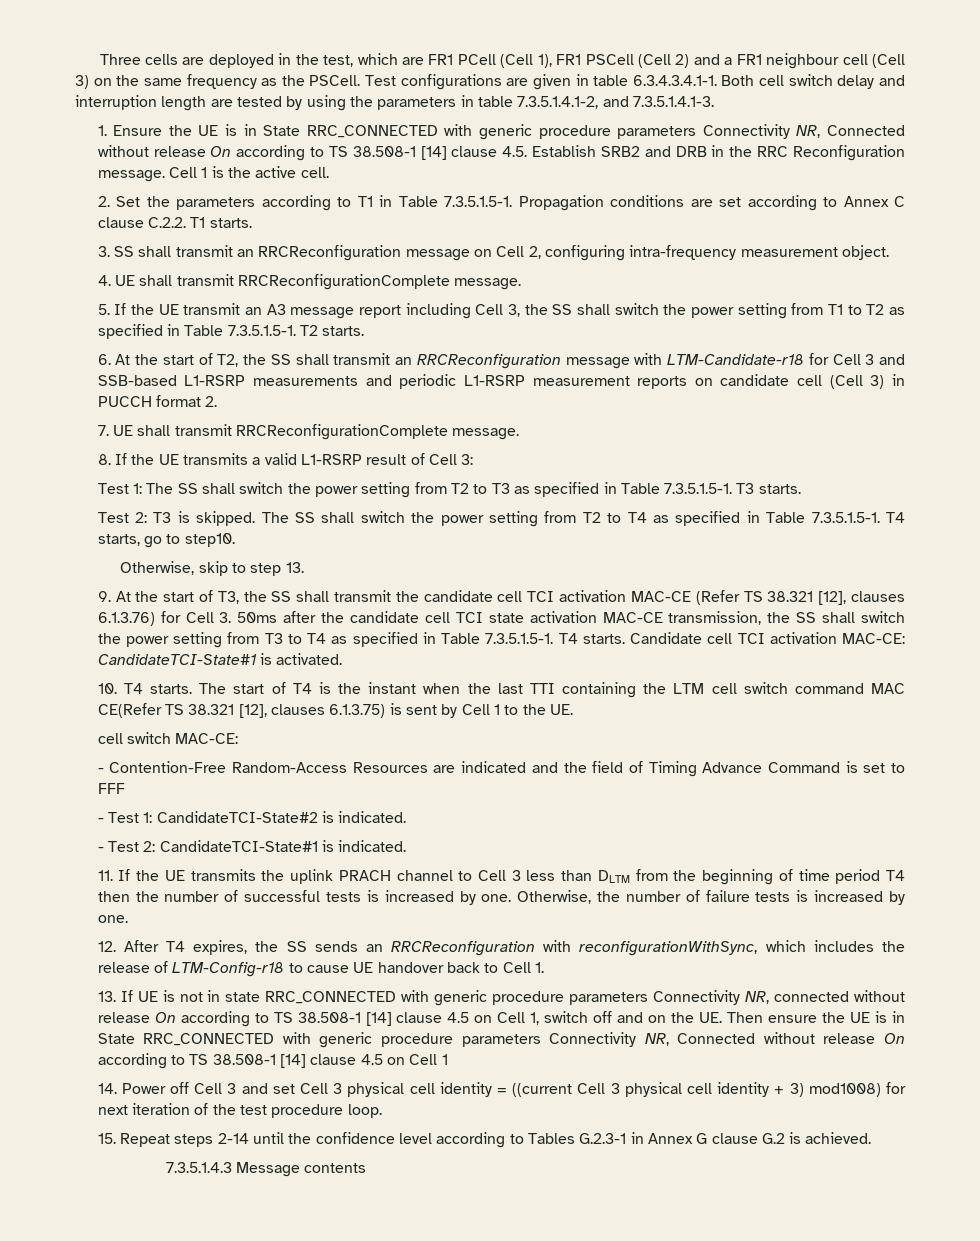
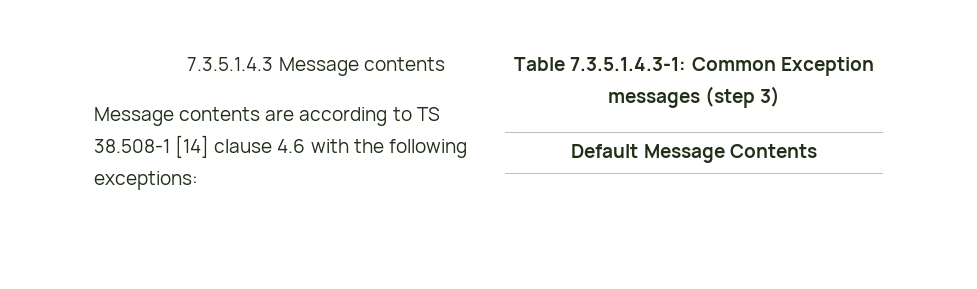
[99,53,906,69] [75,74,906,90] [75,95,714,111] [97,124,905,140] [97,145,905,161] [97,166,329,182] [97,195,906,211] [97,217,252,228] [97,245,889,261] [97,274,522,290] [97,303,906,319] [97,324,365,339] [97,353,905,369] [97,374,905,389] [97,395,218,407] [97,424,520,440] [97,453,474,465] [97,482,801,498] [97,511,906,527] [97,533,235,548] [120,561,304,576] [97,590,905,605] [97,611,906,626] [97,632,905,648] [97,653,343,665] [97,682,905,698] [97,703,573,718] [97,732,239,744] [97,761,905,777] [97,783,125,794] [97,811,407,823] [97,840,407,852] [97,869,905,885] [97,890,906,905] [97,915,128,923] [97,940,905,956] [97,961,544,977] [97,990,905,1006] [97,1011,905,1027] [97,1032,906,1048] [97,1053,448,1069] [97,1082,906,1097] [97,1103,382,1118] [97,1132,872,1148] [165,1162,367,1177] Three cells are deployed in the test, which are FR1 PCell (Cell 1), FR1 PSCell (Cell 2) and a FR1 neighbour cell (Cell 3) on the same frequency as the PSCell. Test configurations are given in table 6.3.4.3.4.1-1. Both cell switch delay and interruption length are tested by using the parameters in table 7.3.5.1.4.1-2, and 7.3.5.1.4.1-3. // 1. Ensure the UE is in State RRC_CONNECTED with generic procedure parameters Connectivity NR, Connected without release On according to TS 38.508-1 [14] clause 4.5. Establish SRB2 and DRB in the RRC Reconfiguration message. Cell 1 is the active cell. // 2. Set the parameters according to T1 in Table 7.3.5.1.5-1. Propagation conditions are set according to Annex C clause C.2.2. T1 starts. // 3. SS shall transmit an RRCReconfiguration message on Cell 2, configuring intra-frequency measurement object. // 4. UE shall transmit RRCReconfigurationComplete message. // 5. If the UE transmit an A3 message report including Cell 3, the SS shall switch the power setting from T1 to T2 as specified in Table 7.3.5.1.5-1. T2 starts. // 6. At the start of T2, the SS shall transmit an RRCReconfiguration message with LTM-Candidate-r18 for Cell 3 and SSB-based L1-RSRP measurements and periodic L1-RSRP measurement reports on candidate cell (Cell 3) in PUCCH format 2. // 7. UE shall transmit RRCReconfigurationComplete message. // 8. If the UE transmits a valid L1-RSRP result of Cell 3: // Test 1: The SS shall switch the power setting from T2 to T3 as specified in Table 7.3.5.1.5-1. T3 starts. // Test 2: T3 is skipped. The SS shall switch the power setting from T2 to T4 as specified in Table 7.3.5.1.5-1. T4 starts, go to step10. // Otherwise, skip to step 13. // 9. At the start of T3, the SS shall transmit the candidate cell TCI activation MAC-CE (Refer TS 38.321 [12], clauses 6.1.3.76) for Cell 3. 50ms after the candidate cell TCI state activation MAC-CE transmission, the SS shall switch the power setting from T3 to T4 as specified in Table 7.3.5.1.5-1. T4 starts. Candidate cell TCI activation MAC-CE: CandidateTCI-State#1 is activated. // 10. T4 starts. The start of T4 is the instant when the last TTI containing the LTM cell switch command MAC CE(Refer TS 38.321 [12], clauses 6.1.3.75) is sent by Cell 1 to the UE. // cell switch MAC-CE: // - Contention-Free Random-Access Resources are indicated and the field of Timing Advance Command is set to FFF // - Test 1: CandidateTCI-State#2 is indicated. // - Test 2: CandidateTCI-State#1 is indicated. // 11. If the UE transmits the uplink PRACH channel to Cell 3 less than DLTM from the beginning of time period T4 then the number of successful tests is increased by one. Otherwise, the number of failure tests is increased by one. // 12. After T4 expires, the SS sends an RRCReconfiguration with reconfigurationWithSync, which includes the release of LTM-Config-r18 to cause UE handover back to Cell 1. // 13. If UE is not in state RRC_CONNECTED with generic procedure parameters Connectivity NR, connected without release On according to TS 38.508-1 [14] clause 4.5 on Cell 1, switch off and on the UE. Then ensure the UE is in State RRC_CONNECTED with generic procedure parameters Connectivity NR, Connected without release On according to TS 38.508-1 [14] clause 4.5 on Cell 1 // 14. Power off Cell 3 and set Cell 3 physical cell identity = ((current Cell 3 physical cell identity + 3) mod1008) for next iteration of the test procedure loop. // 15. Repeat steps 2-14 until the confidence level according to Tables G.2.3-1 in Annex G clause G.2 is achieved. // 7.3.5.1.4.3 Message contents -> [187,57,445,76] [94,107,440,126] [94,135,467,158] [94,171,198,190] [514,57,874,76] [607,86,781,108] [571,144,817,163] 7.3.5.1.4.3 Message contents // Message contents are according to TS 38.508-1 [14] clause 4.6 with the following exceptions: // Table 7.3.5.1.4.3-1: Common Exception messages (step 3) // Default Message Contents

